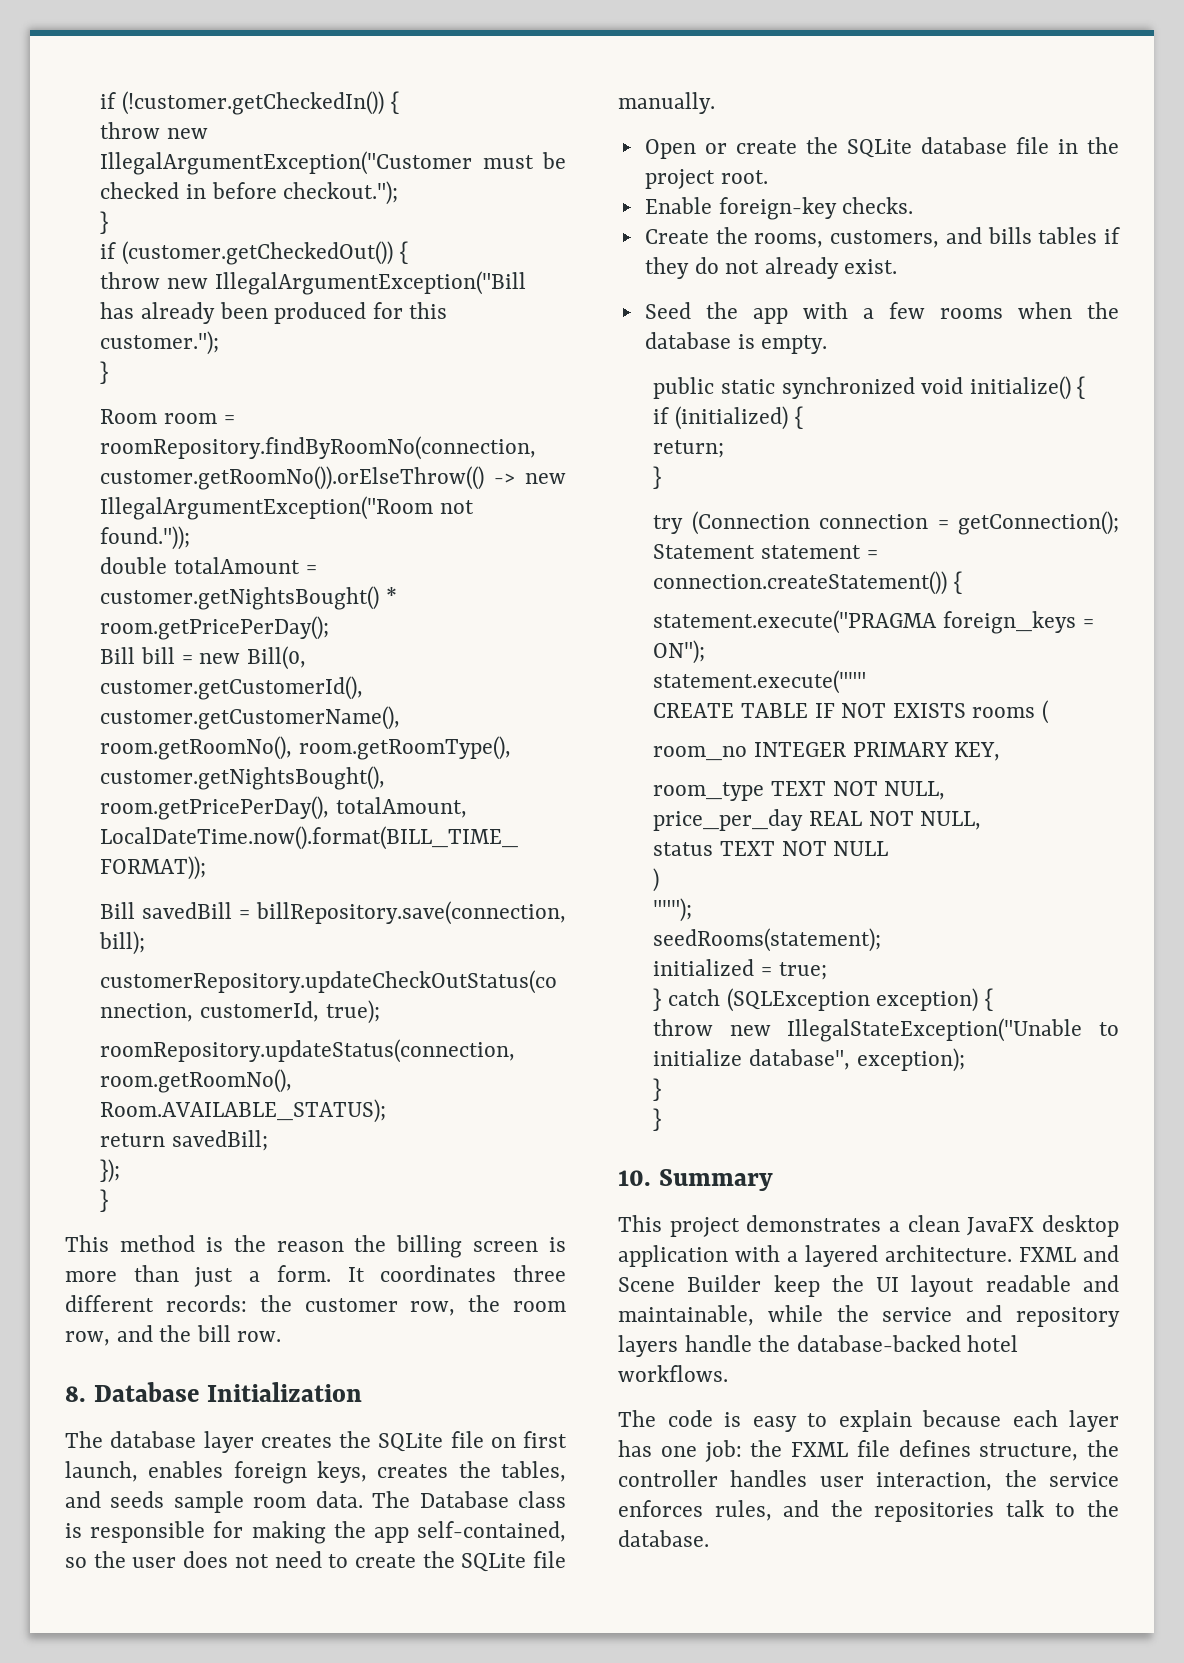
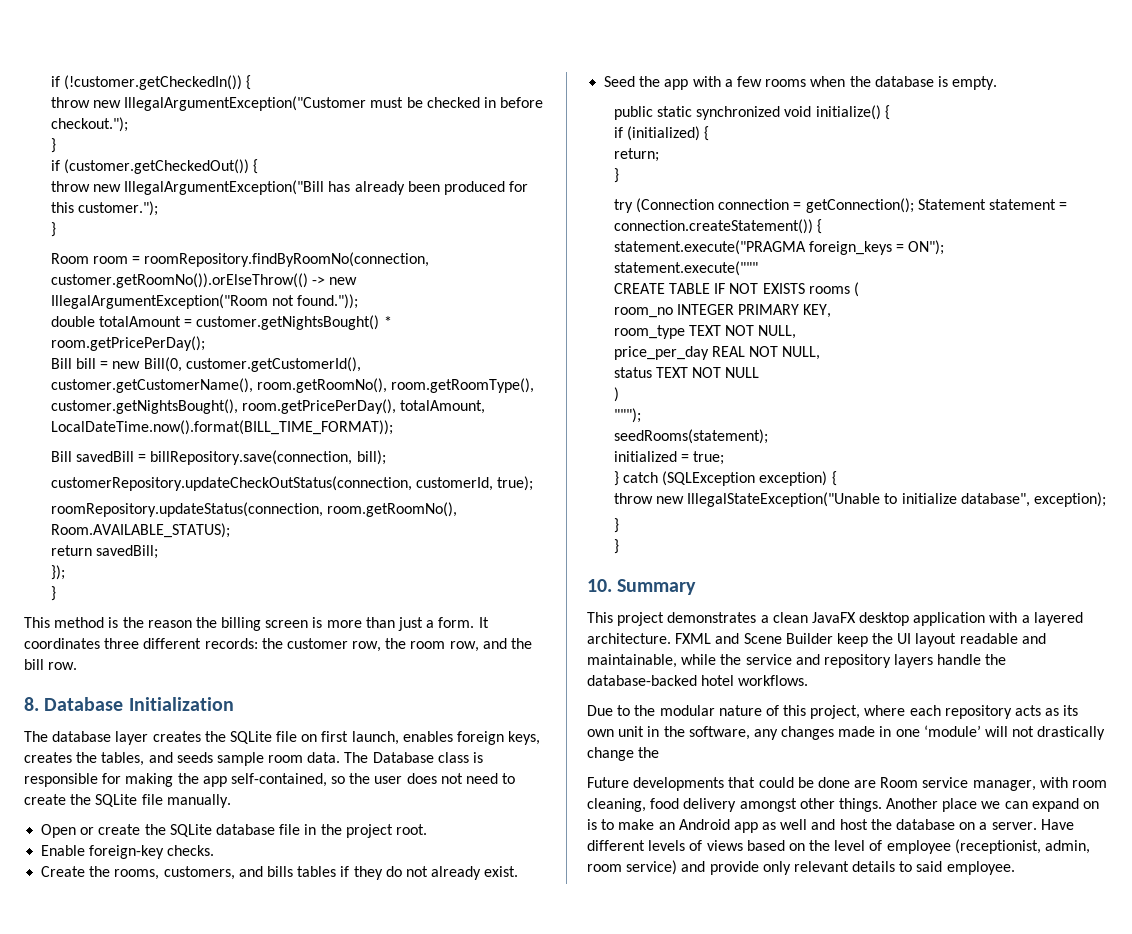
[618,1410,1119,1432] [618,1440,1119,1462] [618,1470,1119,1491] [618,1500,1119,1522] [618,1530,709,1547] The code is easy to explain because each layer has one job: the FXML file defines structure, the controller handles user interaction, the service enforces rules, and the repositories talk to the database. -> [587,705,1079,719] [587,725,1106,740] [587,747,660,761] [587,777,1108,791] [587,798,1100,812] [587,819,1074,833] [587,839,1091,854] [587,860,1015,875] Due to the modular nature of this project, where each repository acts as its own unit in the software, any changes made in one ‘module’ will not drastically change the // Future developments that could be done are Room service manager, with room cleaning, food delivery amongst other things. Another place we can expand on is to make an Android app as well and host the database on a server. Have different levels of views based on the level of employee (receptionist, admin, room service) and provide only relevant details to said employee.

